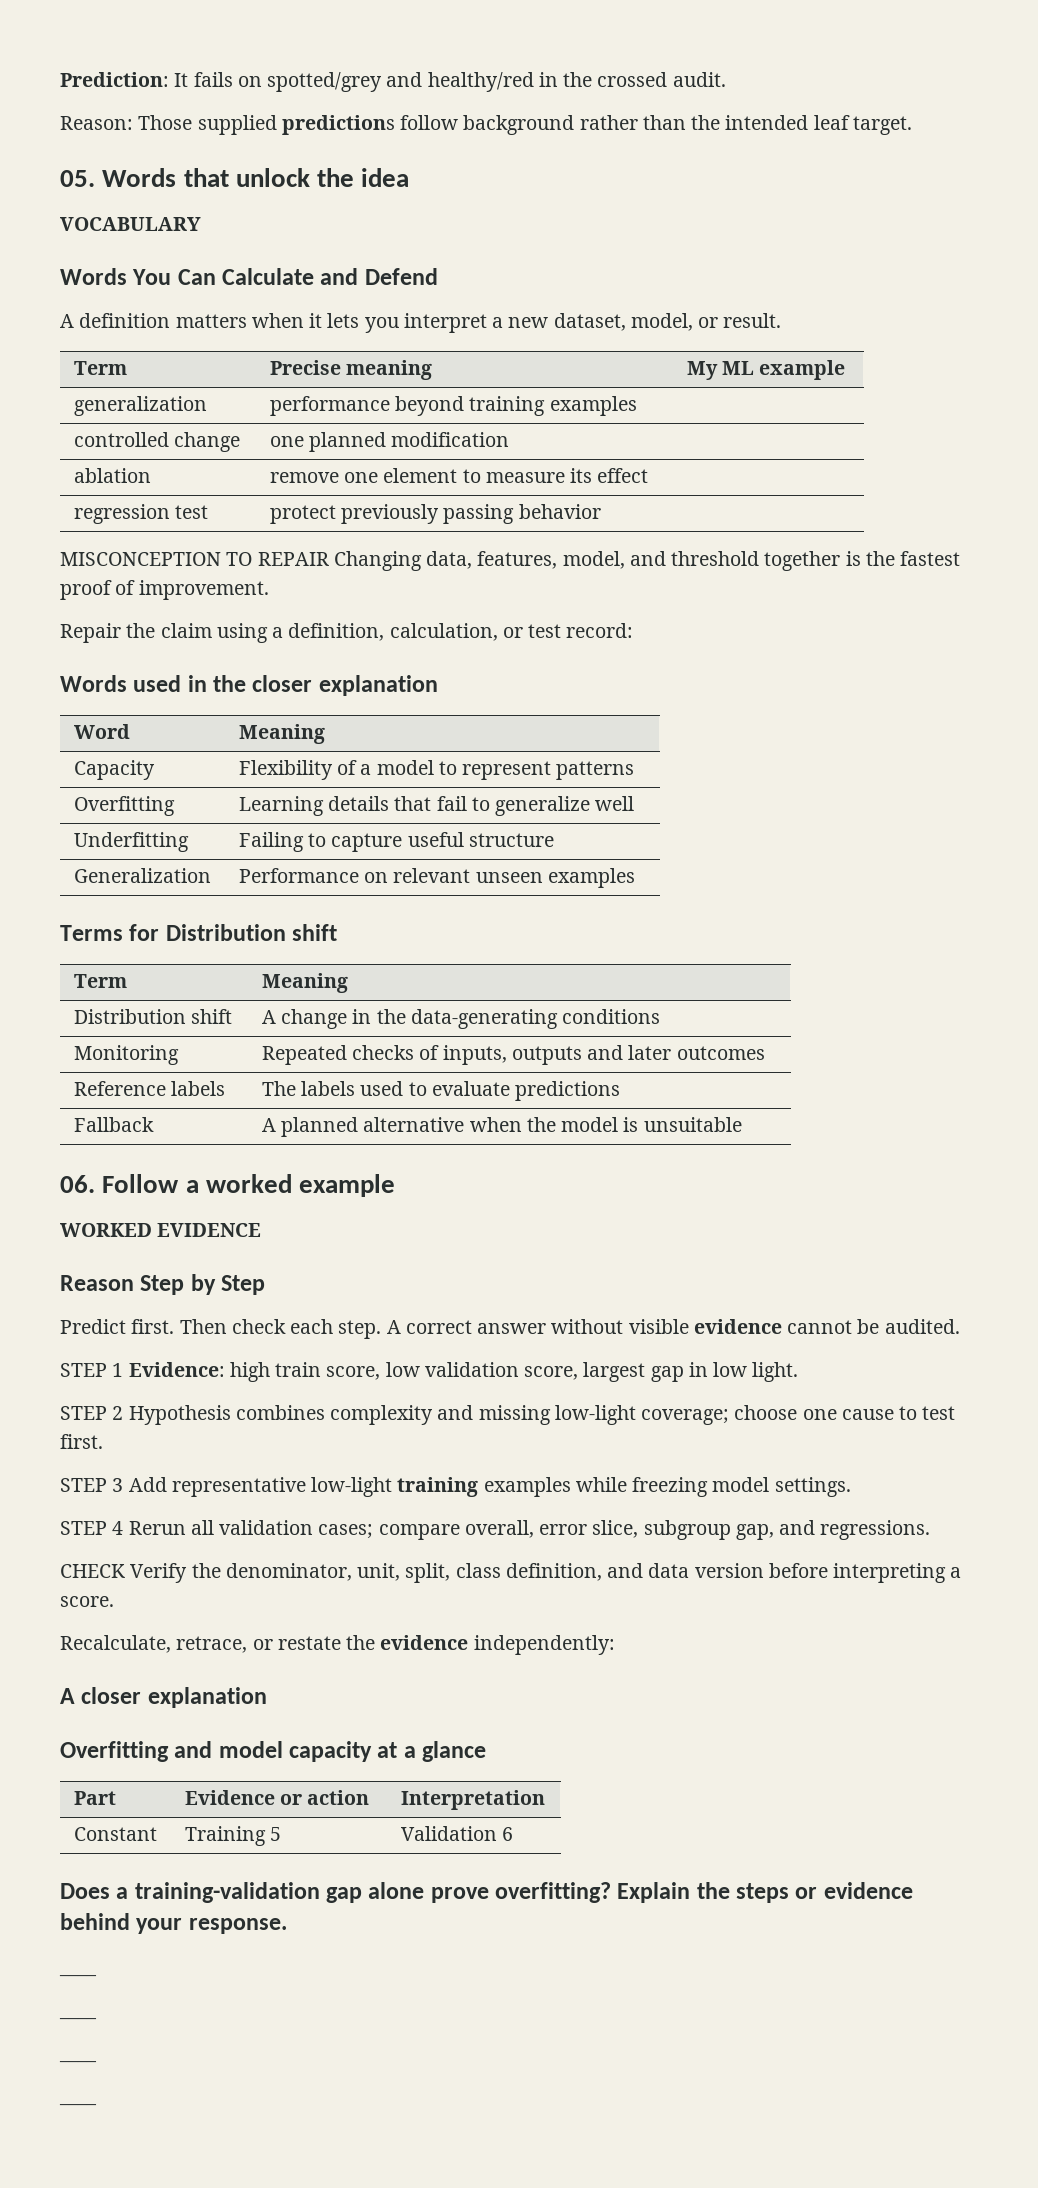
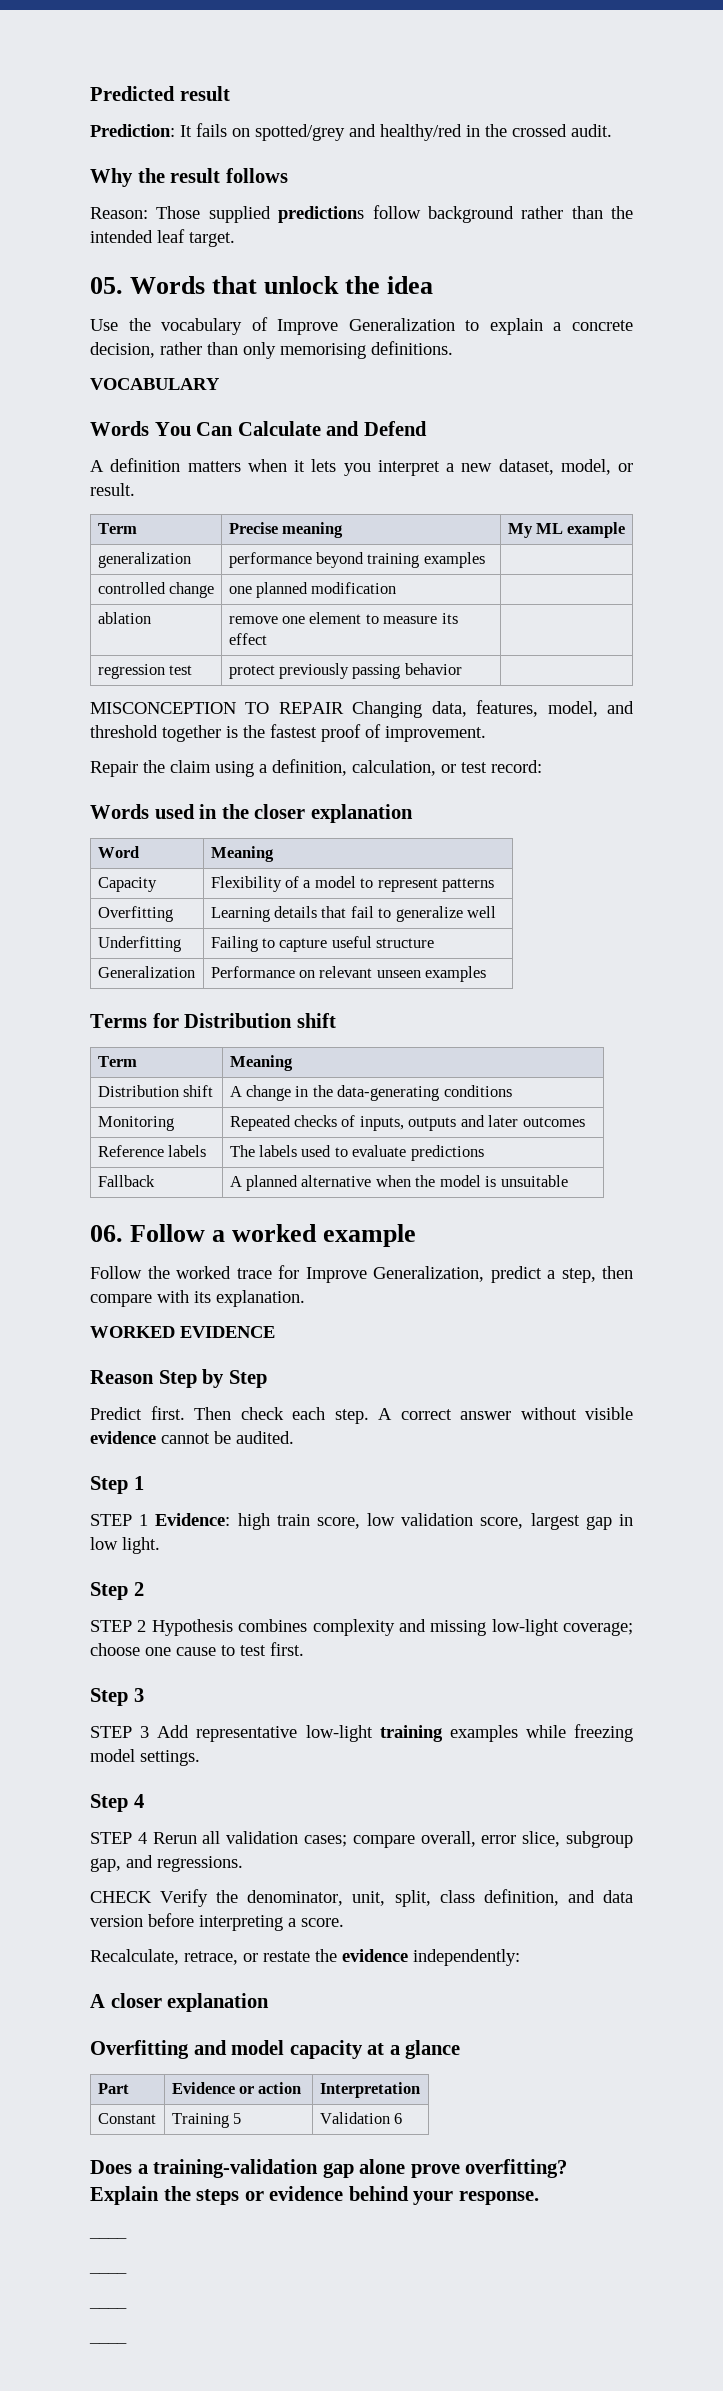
(60, 79) none -> [90,86,230,101] Predicted result //
(726, 79) none -> [90,168,288,187] // Why the result follows
(410, 177) none -> [90,317,633,335] [90,341,453,359] // Use the vocabulary of Improve Generalization to explain a concrete decision, rather than only memorising definitions.
(396, 1185) none -> [90,1265,633,1283] [90,1290,305,1307] // Follow the worked trace for Improve Generalization, predict a step, then compare with its explanation.
(960, 1326) none -> [90,1476,144,1494] // Step 1
(799, 1372) none -> [90,1582,144,1600] // Step 2
(103, 1441) none -> [90,1688,144,1706] // Step 3
(851, 1487) none -> [90,1794,144,1812] // Step 4

